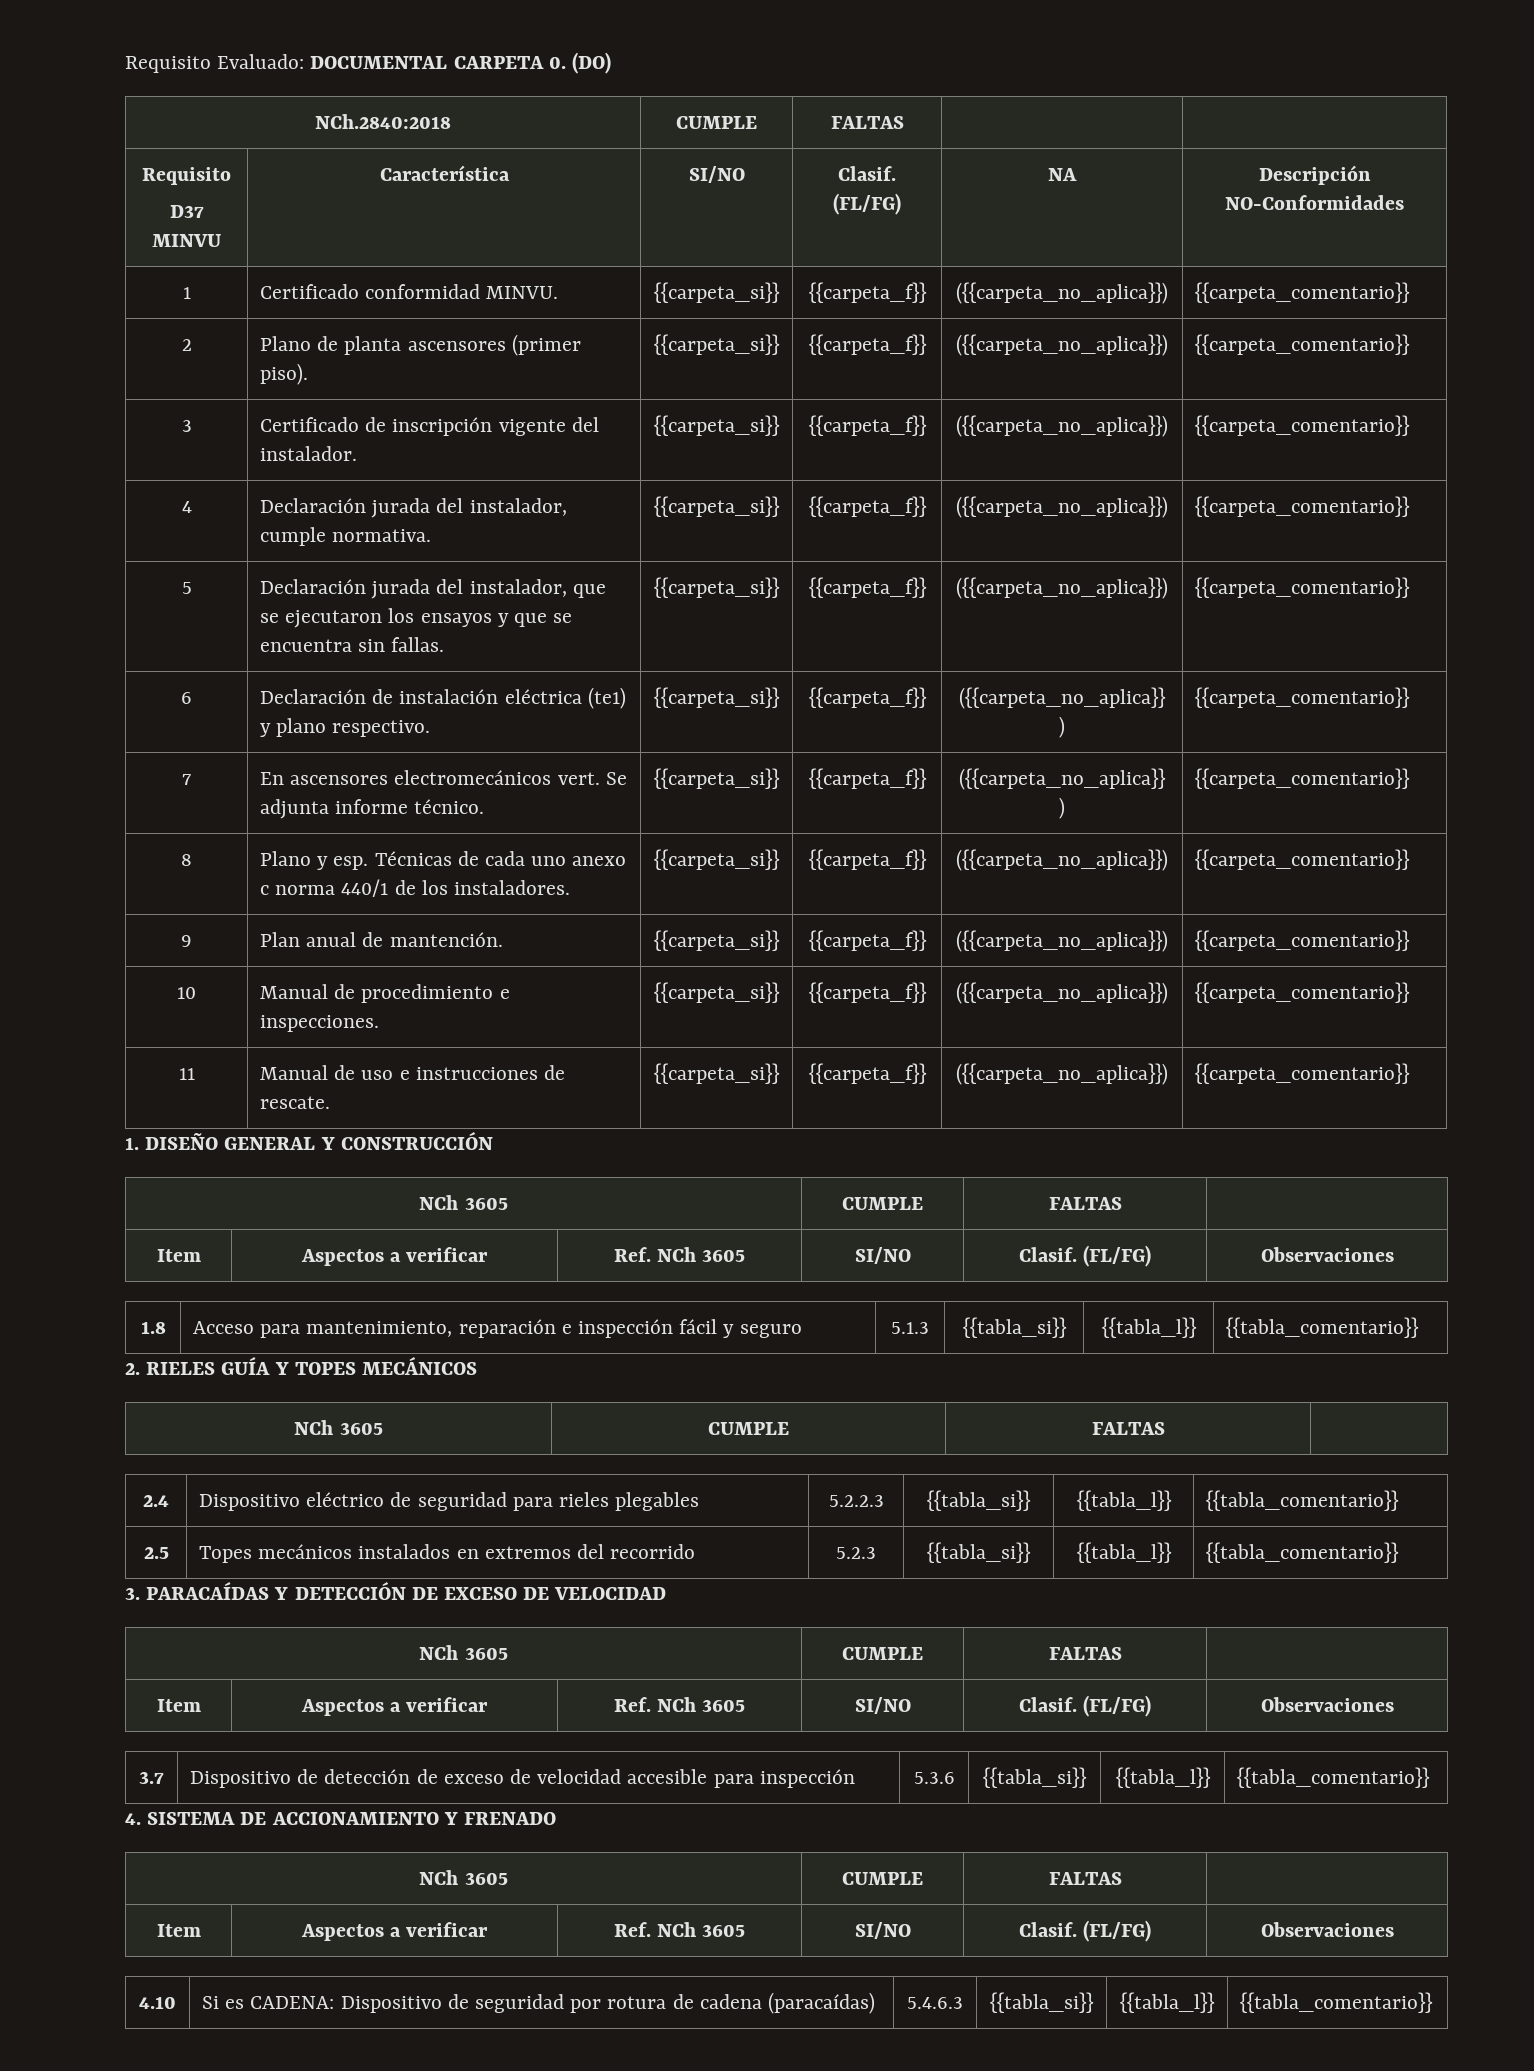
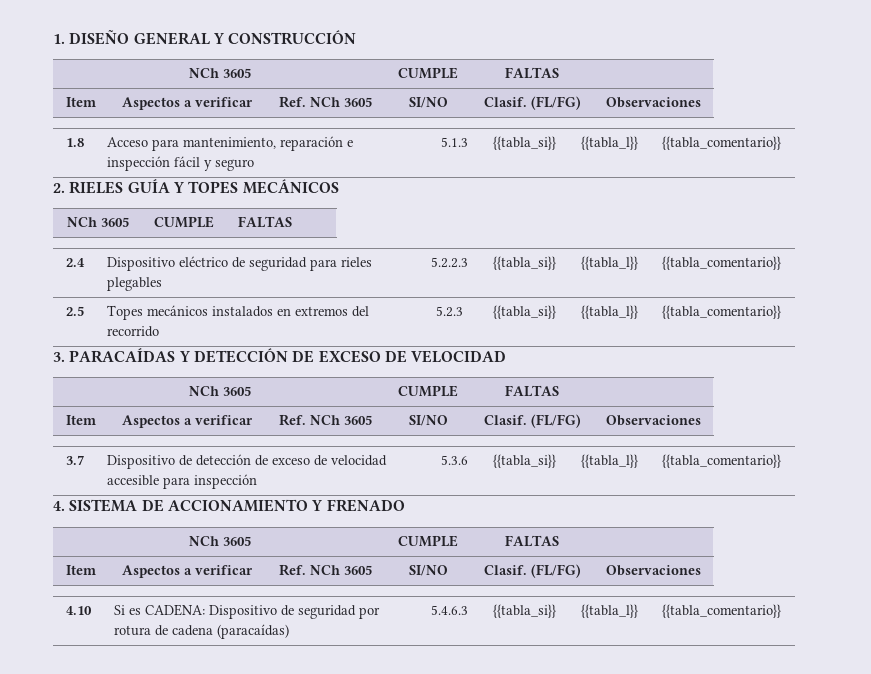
[125,52,612,74] [315,114,451,129] [676,116,757,129] [830,116,904,129] [142,167,231,185] [169,205,204,218] [152,234,221,247] [379,165,510,181] [688,166,745,183] [838,166,896,181] [833,193,901,215] [1048,168,1077,181] [1258,165,1371,185] [1225,195,1404,210] [182,287,191,299] [260,284,559,299] [654,282,780,303] [808,282,927,303] [956,282,1168,304] [1195,282,1411,303] [181,339,192,351] [260,334,581,356] [260,363,309,385] [654,334,780,355] [808,334,927,355] [956,334,1168,356] [1195,334,1411,355] [181,420,192,432] [260,417,599,436] [260,446,358,461] [654,415,780,436] [808,415,927,436] [956,415,1168,437] [1195,415,1411,436] [181,501,192,513] [260,498,567,518] [260,527,432,546] [654,496,780,517] [808,496,927,517] [956,496,1168,518] [1195,496,1411,517] [181,582,192,594] [260,579,606,599] [260,608,573,628] [260,637,445,652] [654,577,780,598] [808,577,927,598] [956,577,1168,599] [1195,577,1411,598] [181,692,192,704] [260,687,626,709] [260,718,431,737] [654,687,780,708] [808,687,927,708] [959,687,1166,709] [1059,716,1065,738] [1195,687,1411,708] [182,774,191,785] [260,770,627,785] [260,799,485,819] [654,768,780,789] [808,768,927,789] [959,768,1166,790] [1059,797,1065,819] [1195,768,1411,789] [181,854,192,866] [260,851,627,870] [260,879,571,897] [654,849,780,870] [808,849,927,870] [956,849,1168,871] [1195,849,1411,870] [181,935,192,947] [260,932,503,947] [654,930,780,951] [808,930,927,951] [956,930,1168,952] [1195,930,1411,951] [177,987,196,999] [260,984,510,1003] [260,1015,380,1032] [654,982,780,1003] [808,982,927,1003] [956,982,1168,1004] [1195,982,1411,1003] [178,1068,195,1080] [260,1065,566,1080] [260,1096,331,1109] [654,1063,780,1084] [808,1063,927,1084] [956,1063,1168,1085] [1195,1063,1411,1084] Requisito Evaluado: DOCUMENTAL CARPETA 0. (DO) // NCh.2840:2018 | CUMPLE | FALTAS | | // Requisito // D37 MINVU | Característica | SI/NO | Clasif. (FL/FG) | NA | Descripción NO-Conformidades // 1 | Certificado conformidad MINVU. | {{carpeta_si}} | {{carpeta_f}} | ({{carpeta_no_aplica}}) | {{carpeta_comentario}} // 2 | Plano de planta ascensores (primer piso). | {{carpeta_si}} | {{carpeta_f}} | ({{carpeta_no_aplica}}) | {{carpeta_comentario}} // 3 | Certificado de inscripción vigente del instalador. | {{carpeta_si}} | {{carpeta_f}} | ({{carpeta_no_aplica}}) | {{carpeta_comentario}} // 4 | Declaración jurada del instalador, cumple normativa. | {{carpeta_si}} | {{carpeta_f}} | ({{carpeta_no_aplica}}) | {{carpeta_comentario}} // 5 | Declaración jurada del instalador, que se ejecutaron los ensayos y que se encuentra sin fallas. | {{carpeta_si}} | {{carpeta_f}} | ({{carpeta_no_aplica}}) | {{carpeta_comentario}} // 6 | Declaración de instalación eléctrica (te1) y plano respectivo. | {{carpeta_si}} | {{carpeta_f}} | ({{carpeta_no_aplica}} ) | {{carpeta_comentario}} // 7 | En ascensores electromecánicos vert. Se adjunta informe técnico. | {{carpeta_si}} | {{carpeta_f}} | ({{carpeta_no_aplica}} ) | {{carpeta_comentario}} // 8 | Plano y esp. Técnicas de cada uno anexo c norma 440/1 de los instaladores. | {{carpeta_si}} | {{carpeta_f}} | ({{carpeta_no_aplica}}) | {{carpeta_comentario}} // 9 | Plan anual de mantención. | {{carpeta_si}} | {{carpeta_f}} | ({{carpeta_no_aplica}}) | {{carpeta_comentario}} // 10 | Manual de procedimiento e inspecciones. | {{carpeta_si}} | {{carpeta_f}} | ({{carpeta_no_aplica}}) | {{carpeta_comentario}} // 11 | Manual de uso e instrucciones de rescate. | {{carpeta_si}} | {{carpeta_f}} | ({{carpeta_no_aplica}}) | {{carpeta_comentario}} // -> (53, 39) none

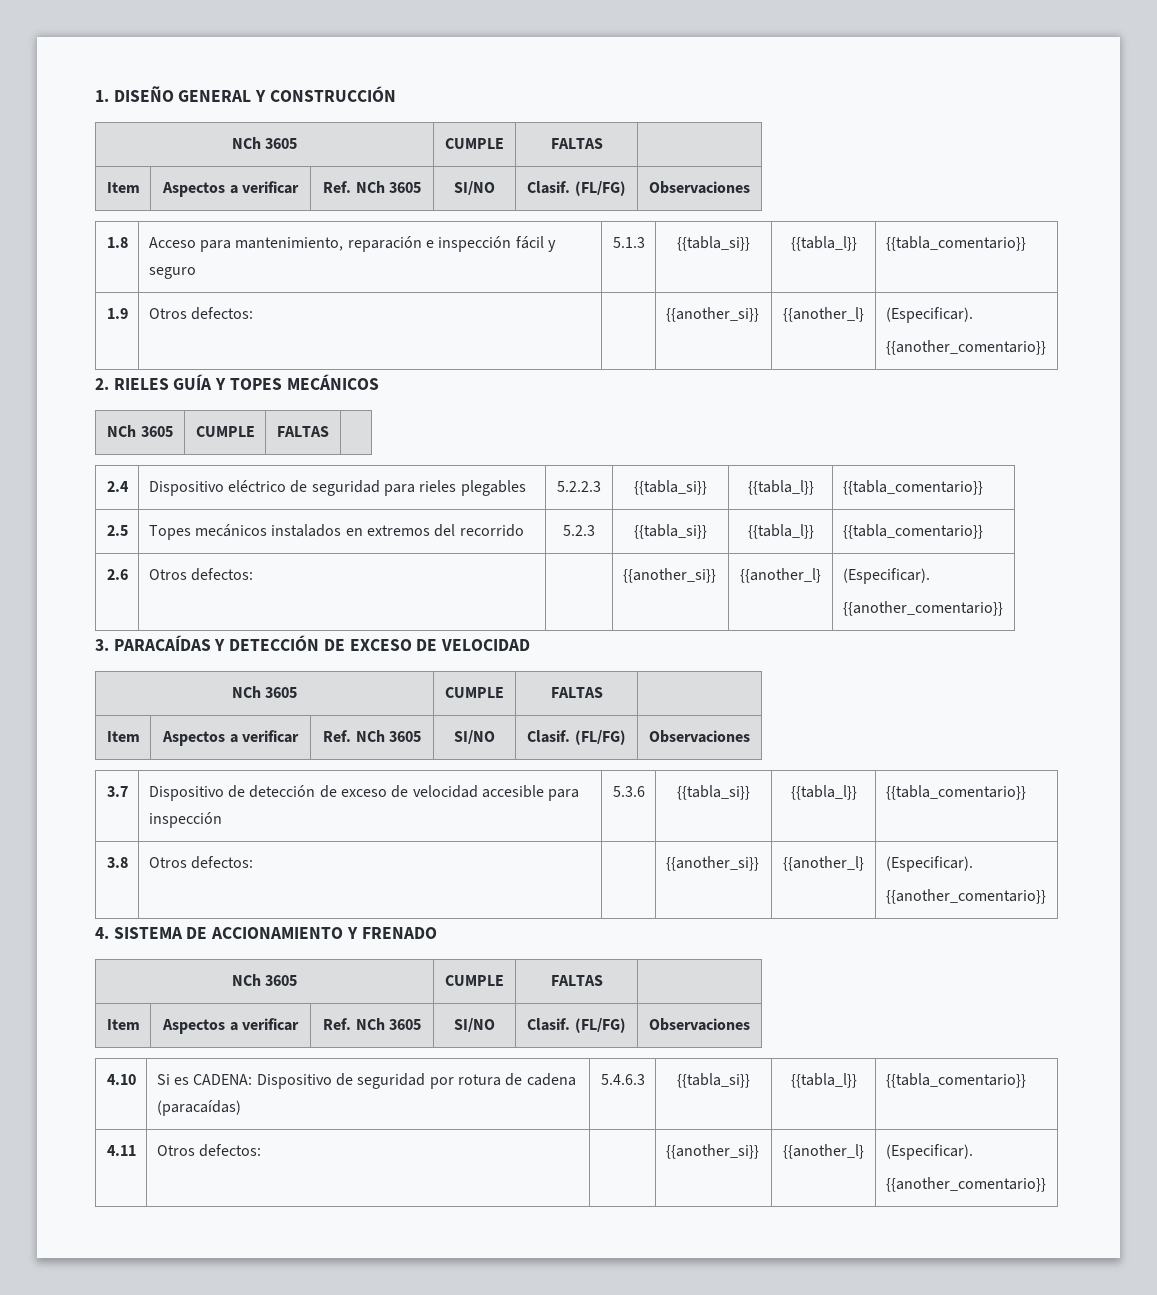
(781, 143) none -> [106,308,128,319] [148,307,254,320] [665,307,759,322] [783,307,864,322] [885,307,973,323] [885,340,1046,355] // 1.9 | Otros defectos: | | {{another_si}} | {{another_l} | (Especificar). // {{another_comentario}}
(781, 312) none -> [106,569,128,580] [148,568,254,581] [622,568,716,583] [740,568,821,583] [842,568,930,584] [842,601,1003,616] // 2.6 | Otros defectos: | | {{another_si}} | {{another_l} | (Especificar). // {{another_comentario}}
(781, 461) none -> [106,857,128,868] [148,856,254,869] [665,856,759,871] [783,856,864,871] [885,856,973,872] [885,889,1046,904] // 3.8 | Otros defectos: | | {{another_si}} | {{another_l} | (Especificar). // {{another_comentario}}
(781, 611) none -> [106,1145,136,1156] [156,1144,262,1157] [665,1144,759,1159] [783,1144,864,1159] [885,1144,973,1160] [885,1177,1046,1192] // 4.11 | Otros defectos: | | {{another_si}} | {{another_l} | (Especificar). // {{another_comentario}}

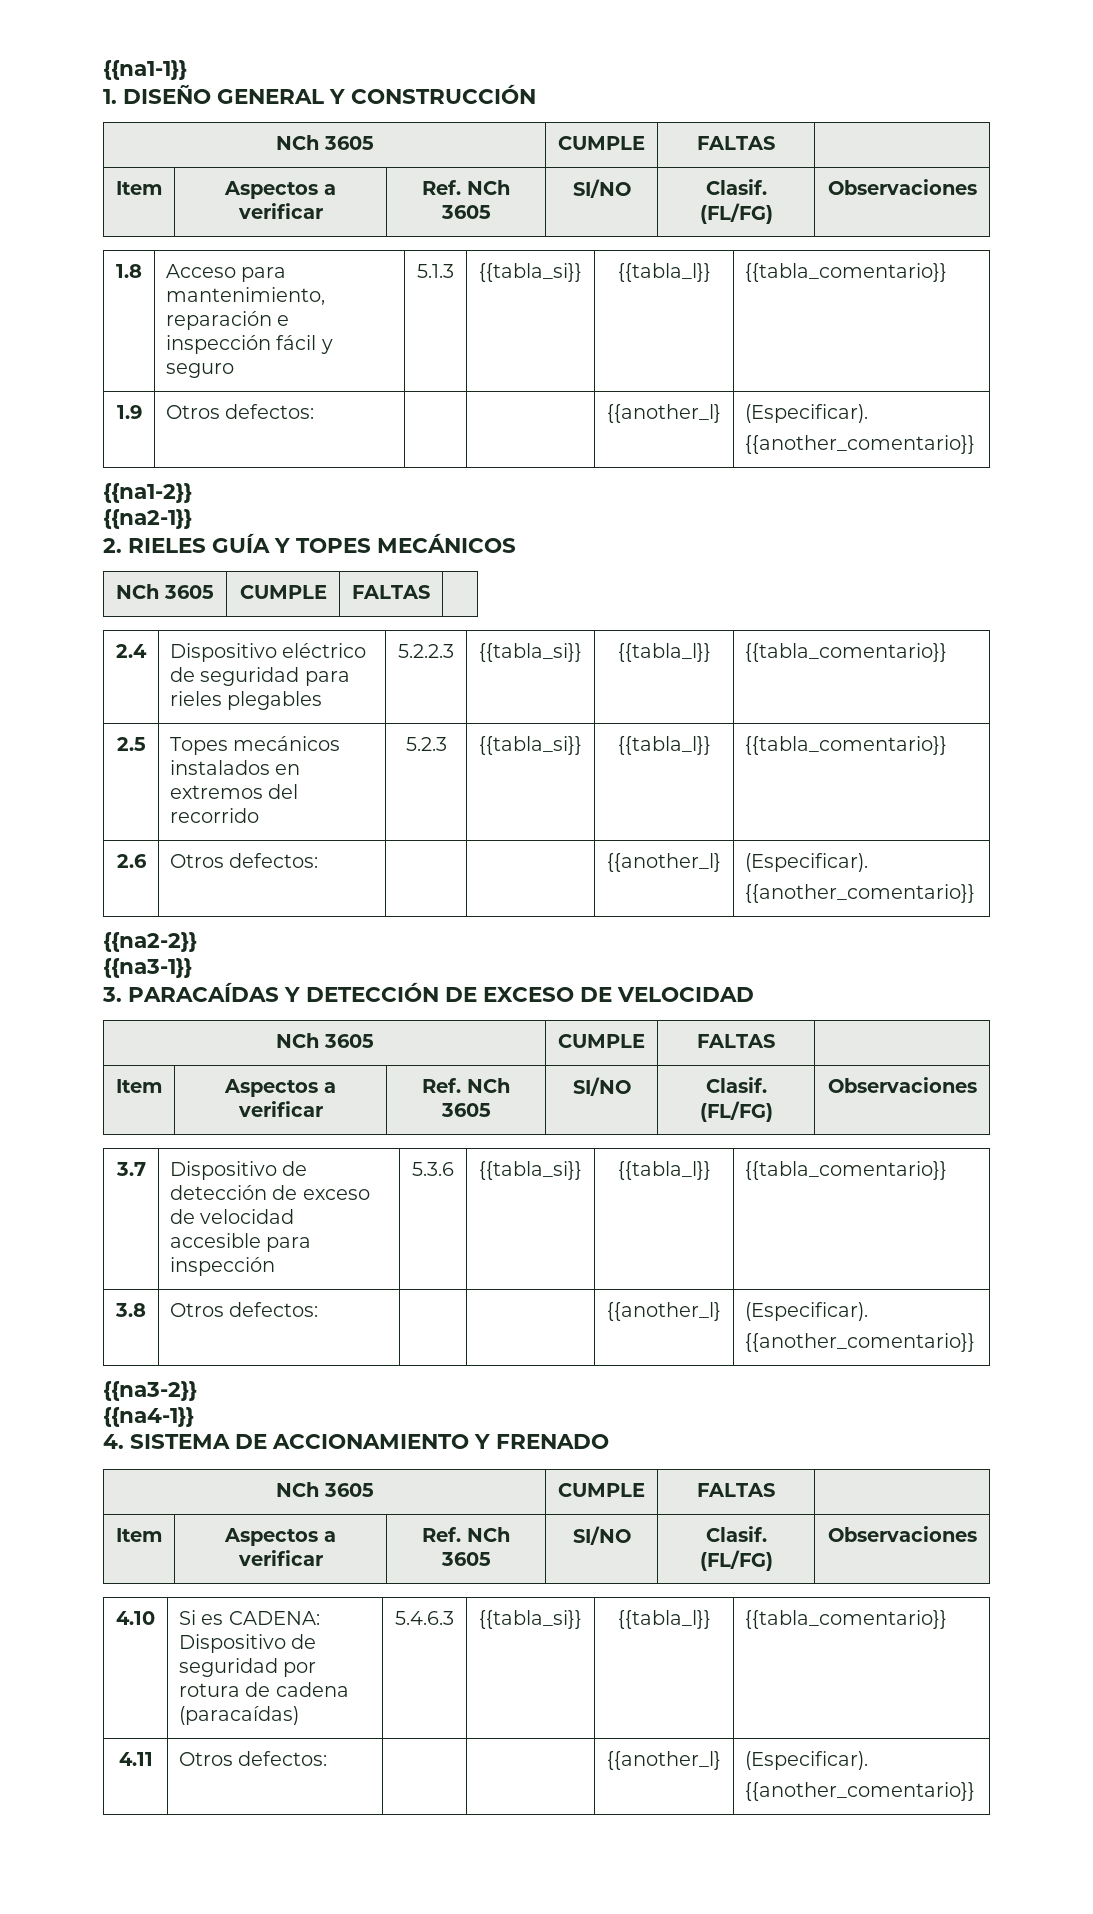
(95, 96) none -> [103,60,187,80] {{na1-1}} //
[665,307,759,322] [783,307,864,322] [885,307,973,323] [885,340,1046,355] {{another_si}} | {{another_l} | (Especificar). // {{another_comentario}} -> [607,404,721,423] [745,404,869,423] [745,435,976,454] [103,483,192,503] [103,509,192,529] | {{another_l} | (Especificar). // {{another_comentario}} // {{na1-2}} // {{na2-1}}
[622,568,716,583] [740,568,821,583] [842,568,930,584] [842,601,1003,616] {{another_si}} | {{another_l} | (Especificar). // {{another_comentario}} -> [607,853,721,872] [745,853,869,872] [745,884,976,903] [103,932,197,952] [103,958,192,978] | {{another_l} | (Especificar). // {{another_comentario}} // {{na2-2}} // {{na3-1}}
[665,856,759,871] [783,856,864,871] [885,856,973,872] [885,889,1046,904] {{another_si}} | {{another_l} | (Especificar). // {{another_comentario}} -> [607,1302,721,1321] [745,1302,869,1321] [745,1333,976,1352] [103,1381,197,1401] [103,1407,194,1427] | {{another_l} | (Especificar). // {{another_comentario}} // {{na3-2}} // {{na4-1}}
[665,1144,759,1159] {{another_si}} -> (328, 1758) none

